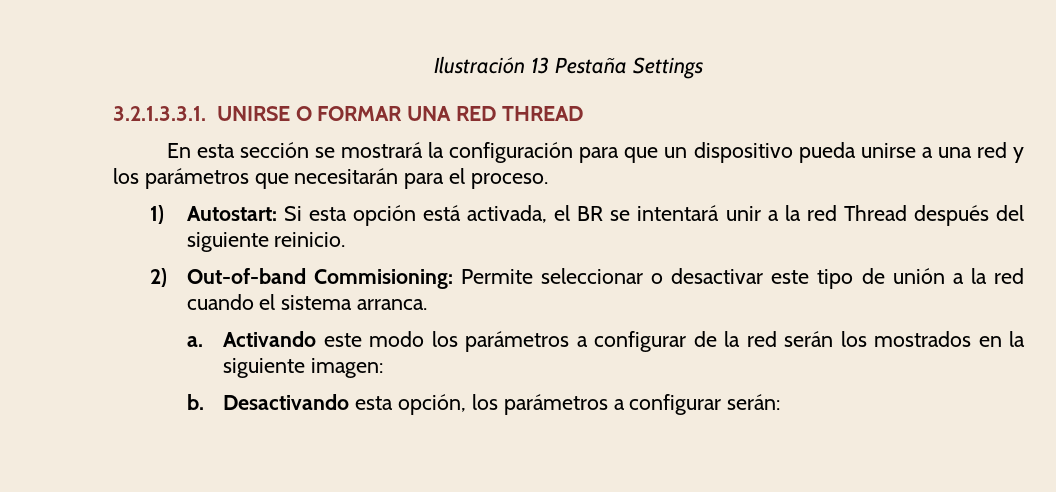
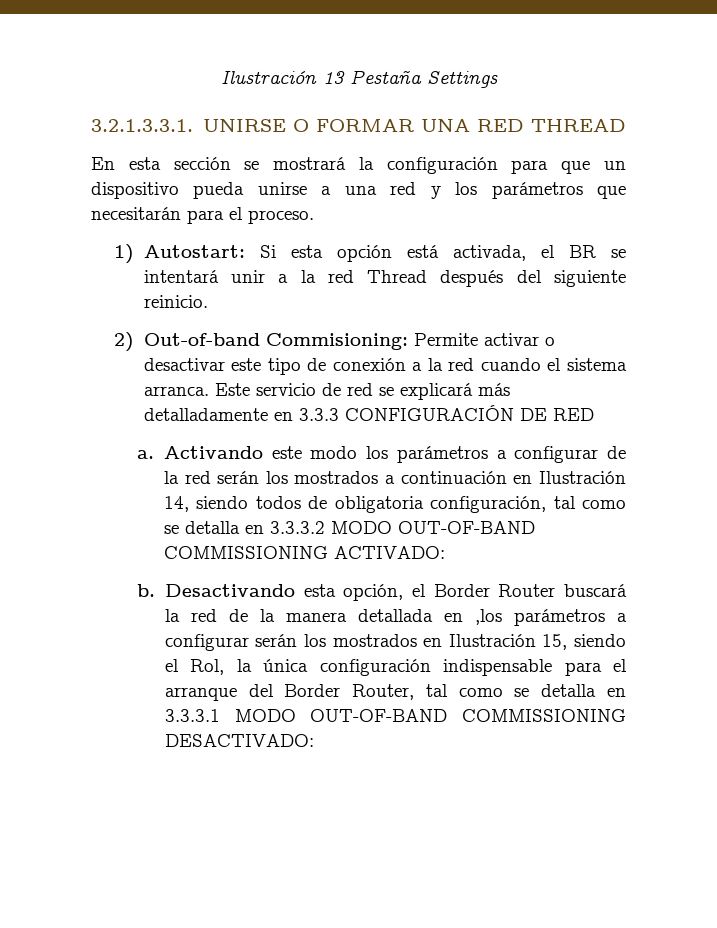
[540,268,643,284] seleccionar -> [483,333,539,346] activar
[892,268,945,284] unión -> [332,358,406,371] conexión
(428, 304) none -> [214,383,510,400] [143,405,594,421] Este servicio de red se explicará más detalladamente en 3.3.3 CONFIGURACIÓN DE RED
[978,331,1026,347] [223,358,384,378] [186,394,781,415] en la siguiente imagen: // b. Desactivando esta opción, los parámetros a configurar serán: -> [385,471,626,484] [163,496,626,513] [163,521,535,534] [163,546,445,559] [137,584,627,601] [164,609,628,626] [164,634,627,651] [164,659,627,676] [164,684,626,701] [164,709,626,722] [164,734,314,747] a continuación en Ilustración 14, siendo todos de obligatoria configuración, tal como se detalla en 3.3.3.2 MODO OUT-OF-BAND COMMISSIONING ACTIVADO: // b. Desactivando esta opción, el Border Router buscará la red de la manera detallada en ,los parámetros a configurar serán los mostrados en Ilustración 15, siendo el Rol, la única configuración indispensable para el arranque del Border Router, tal como se detalla en 3.3.3.1 MODO OUT-OF-BAND COMMISSIONING DESACTIVADO:

